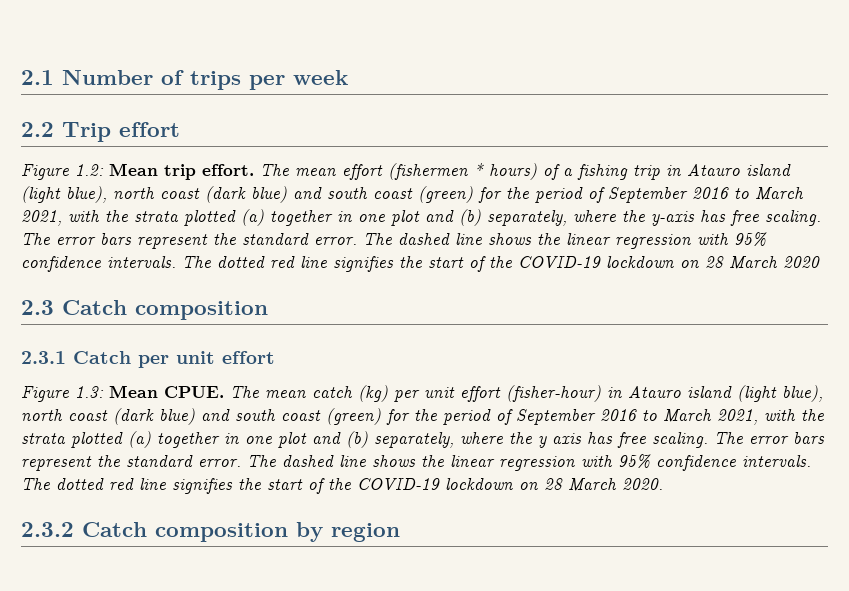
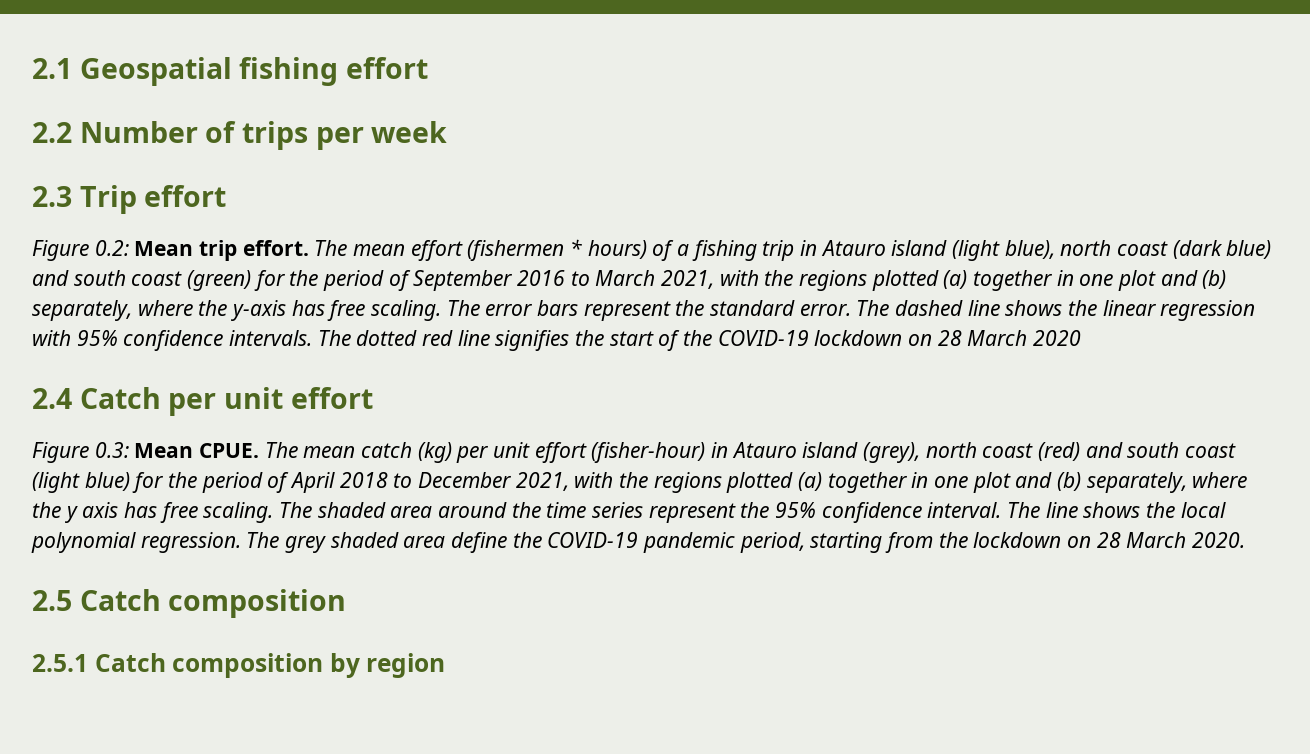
(54, 77) none -> [79,57,429,86] [32,122,72,143] Geospatial fishing effort // 2.2
[21,122,54,137] 2.2 -> [32,186,72,207] 2.3
[75,164,104,176] 1.2: -> [94,240,129,256] 0.2:
[134,211,179,222] strata -> [799,270,868,291] regions
[21,300,268,320] [21,351,66,364] 2.3 Catch composition // 2.3.1 -> [32,388,72,409] 2.4
[75,386,104,398] 1.3: -> [94,442,129,458] 0.3:
[737,385,823,402] [21,408,824,425] [21,433,66,444] (light blue), north coast (dark blue) and south coast (green) for the period of September 2016 to March 2021, with the strata -> [863,442,1237,463] [32,472,722,493] (grey), north coast (red) and south coast (light blue) for the period of April 2018 to December 2021, with the regions
[749,432,825,444] [21,454,811,471] [21,478,440,494] error bars represent the standard error. The dashed line shows the linear regression with 95% confidence intervals. The dotted red line signifies the start of the COVID-19 -> [317,502,1226,523] [31,532,968,553] shaded area around the time series represent the 95% confidence interval. The line shows the local polynomial regression. The grey shaded area define the COVID-19 pandemic period, starting from the
[21,522,74,537] 2.3.2 -> [32,589,347,618] [32,654,88,672] 2.5 Catch composition // 2.5.1

